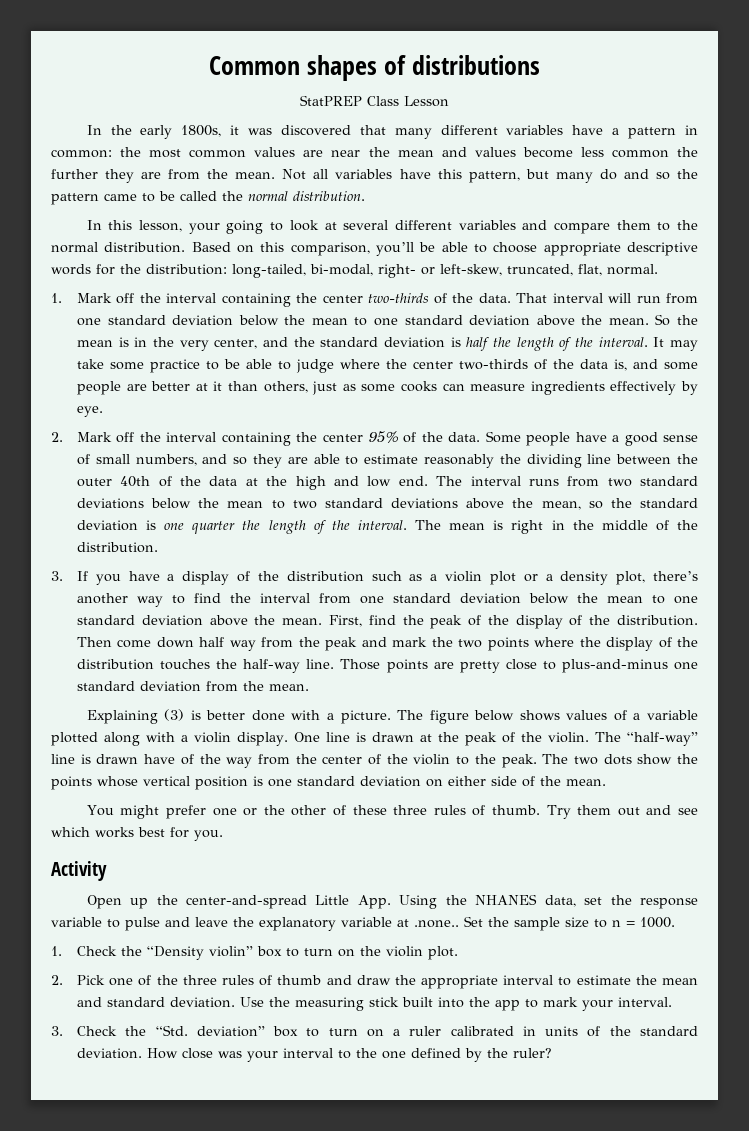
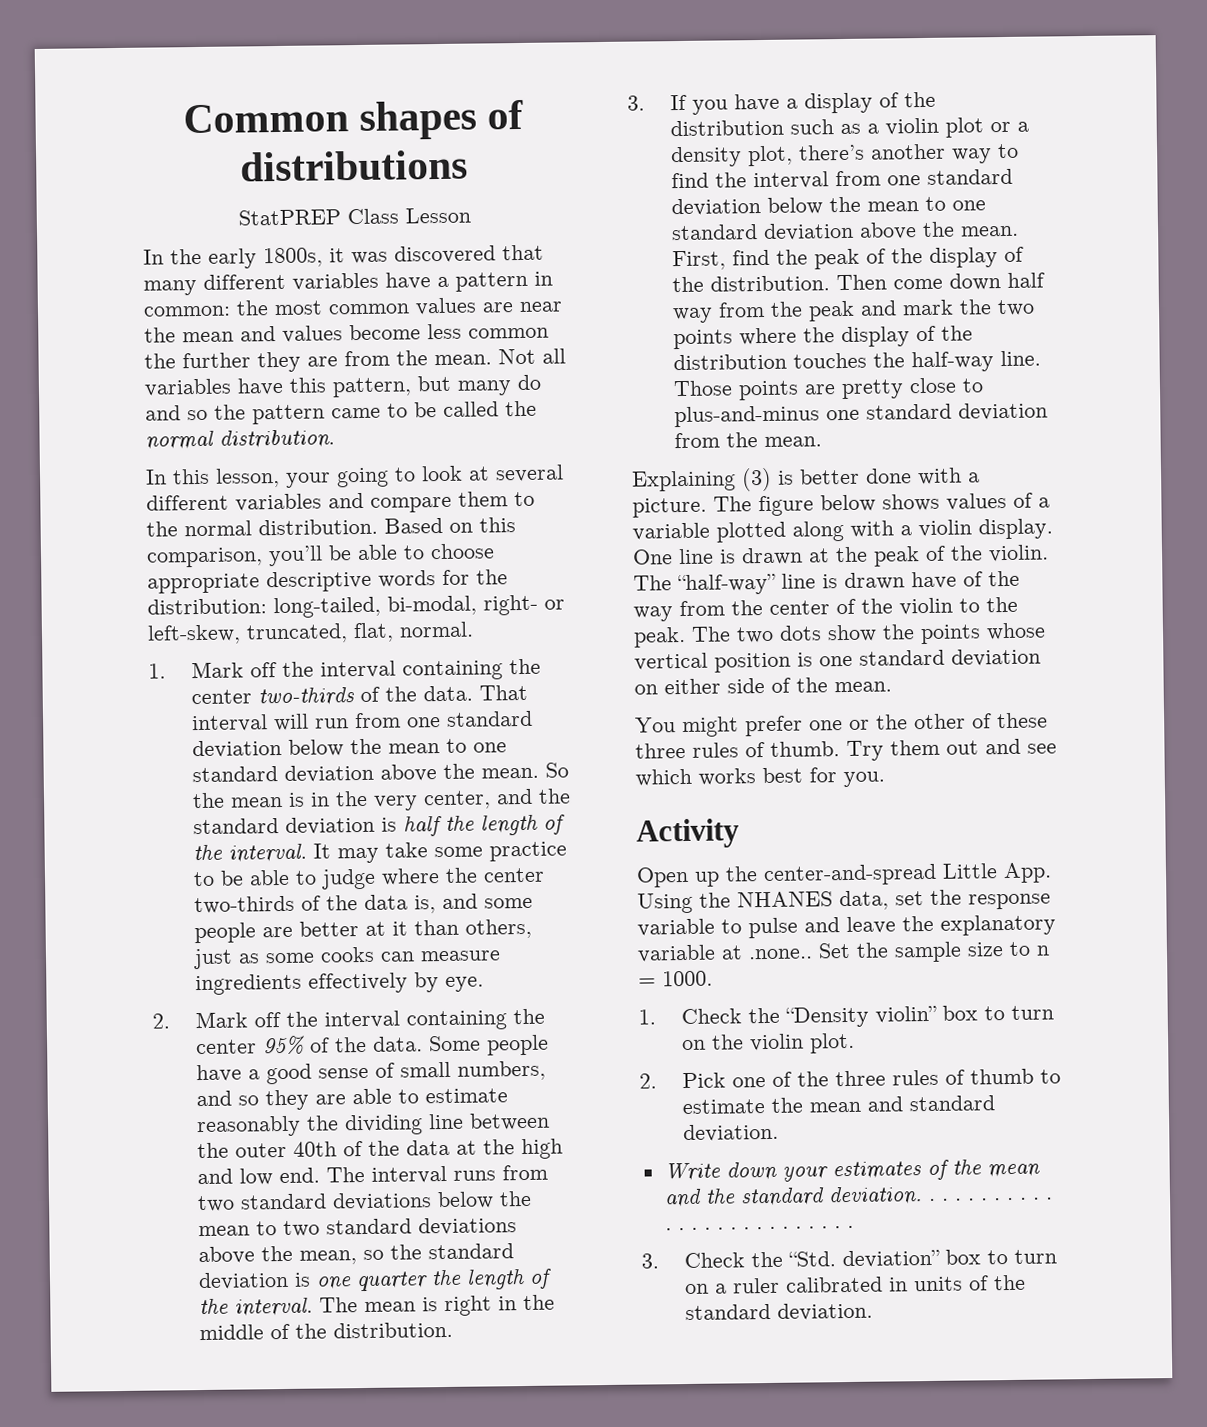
[326,975,554,989] and draw the appropriate interval -> (1034, 1076) none
[239,997,672,1011] Use the measuring stick built into the app to mark your interval. -> [663,1159,1040,1182] [663,1186,1053,1208] [664,1225,854,1231] // Write down your estimates of the mean and the standard deviation. . . . . . . . . . . . . . . . . . . . . . . . . .
[146,1048,552,1062] How close was your interval to the one defined by the ruler? -> (873, 1311) none

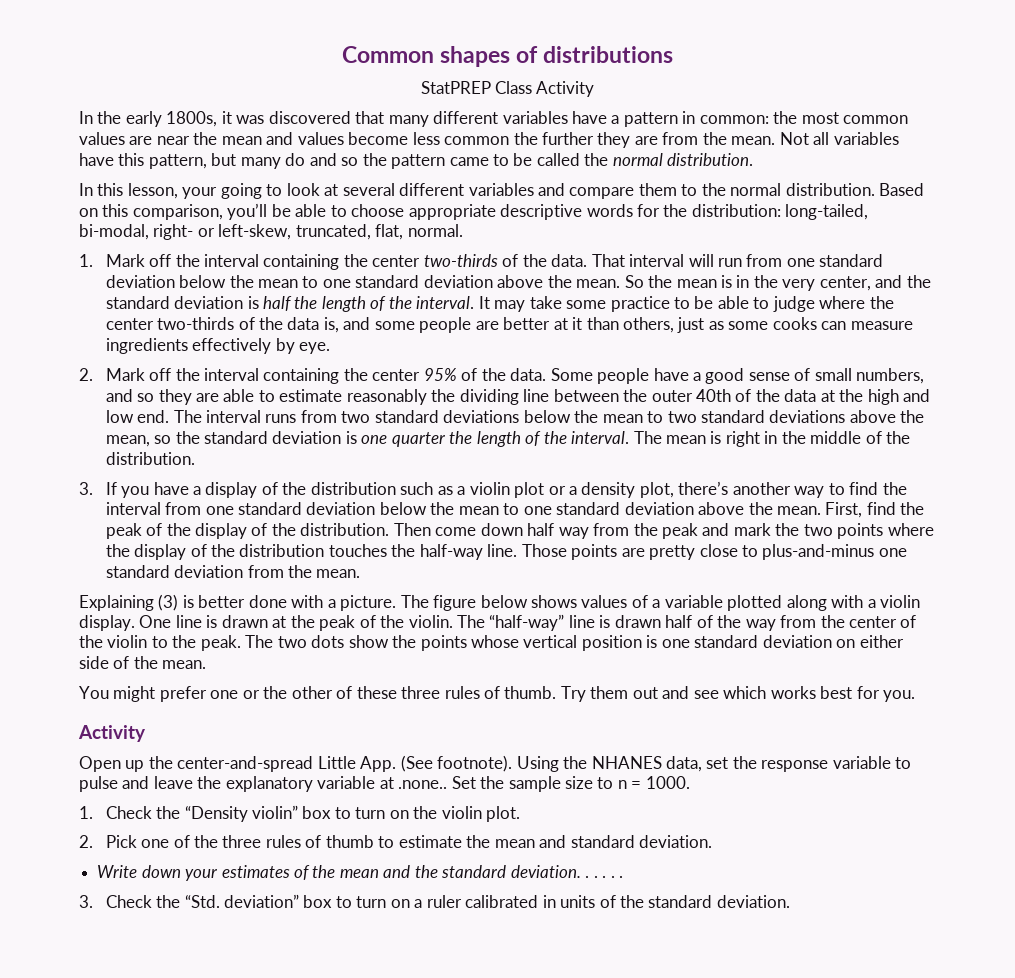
[404,207,471,224] Lesson -> [536,81,595,97] Activity
[911,571,957,590] have -> [665,615,693,628] half
(1052, 873) none -> [400,755,513,772] (See footnote).
[993,1197,1053,1201] [664,1225,854,1231] . . . . . . . . . . . . . . . . . . . . -> (623, 877) none

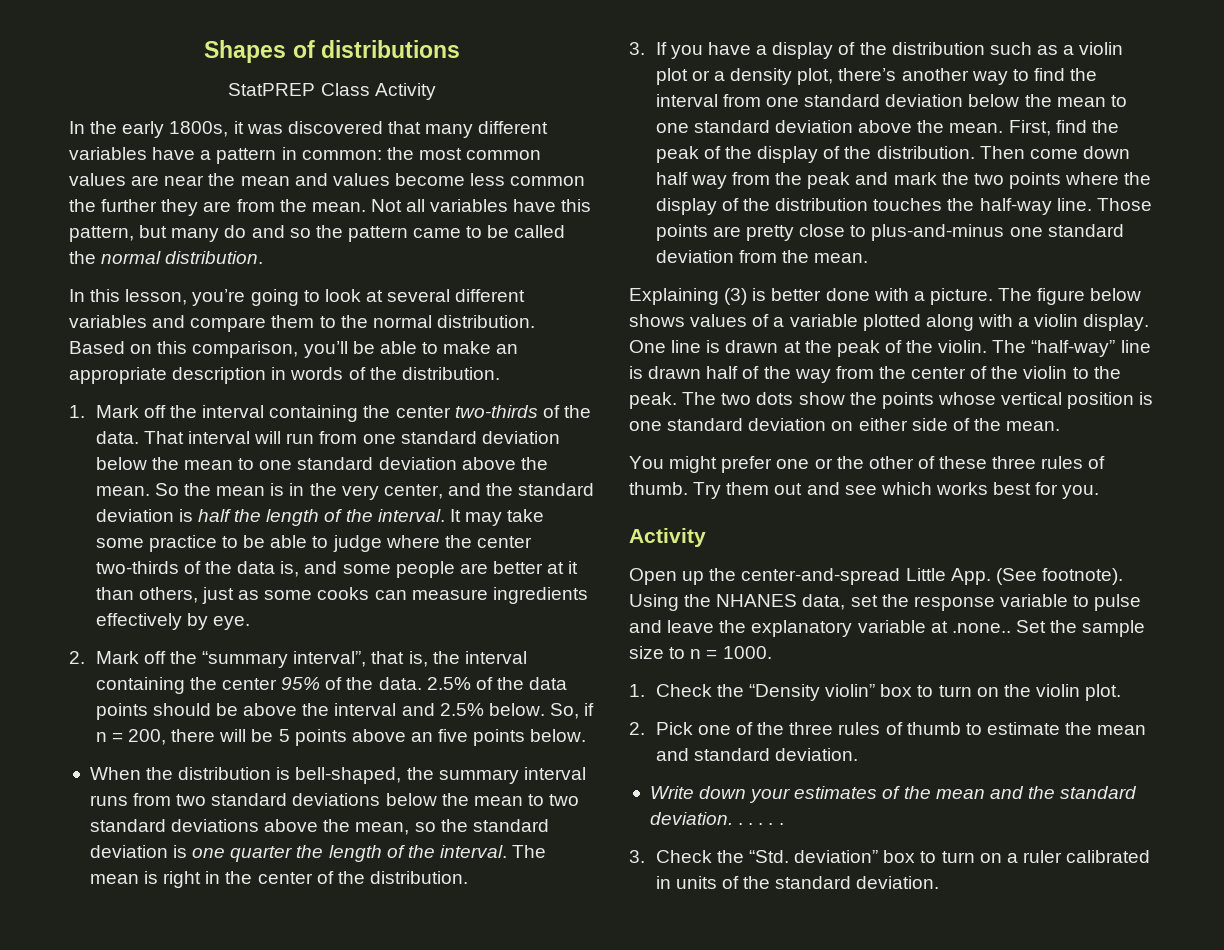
[341,46,510,67] Common shapes -> [204,40,287,63] Shapes
[182,187,218,199] your -> [192,289,246,306] you’re
[351,204,869,220] [79,224,463,240] choose appropriate descriptive words for the distribution: long-tailed, bi-modal, right- or left-skew, truncated, flat, normal. -> [443,341,519,354] [69,367,500,384] make an appropriate description in words of the distribution.
(200, 374) none -> [202,651,460,668] “summary interval”, that is, the
[550,368,925,384] [105,389,931,405] [105,410,202,423] Some people have a good sense of small numbers, and so they are able to estimate reasonably the dividing line between the outer 40th of the data at the high and low end. The -> [426,677,568,690] [95,703,595,720] [95,729,587,746] [89,767,519,784] 2.5% of the data points should be above the interval and 2.5% below. So, if n = 200, there will be 5 points above an five points below. // When the distribution is bell-shaped, the summary
[810,431,862,444] middle -> [257,872,313,884] center

